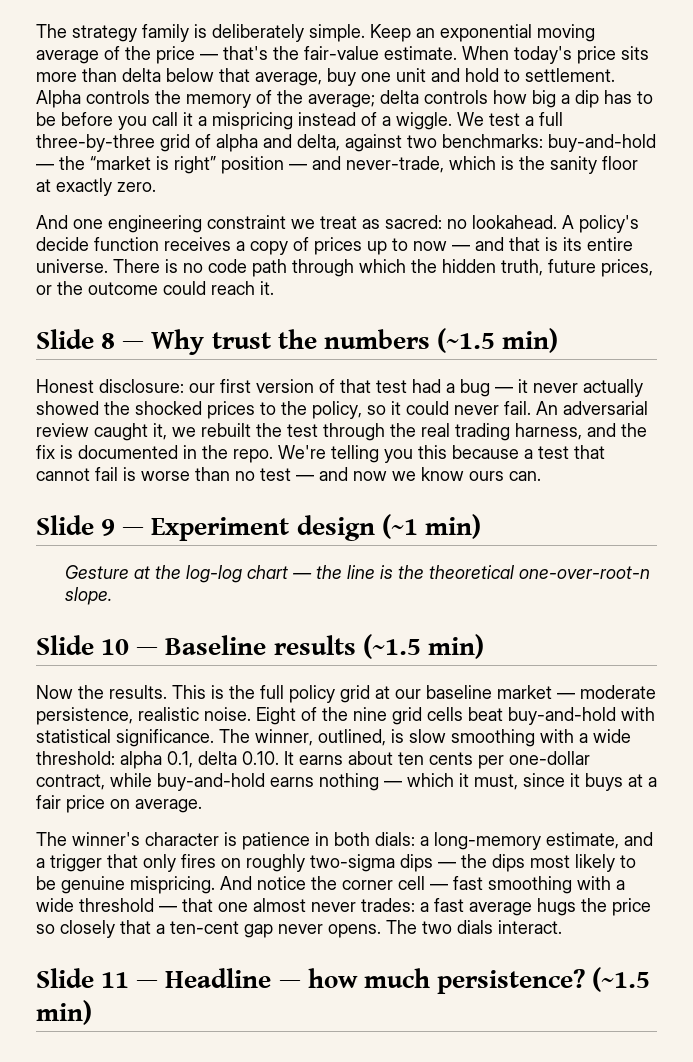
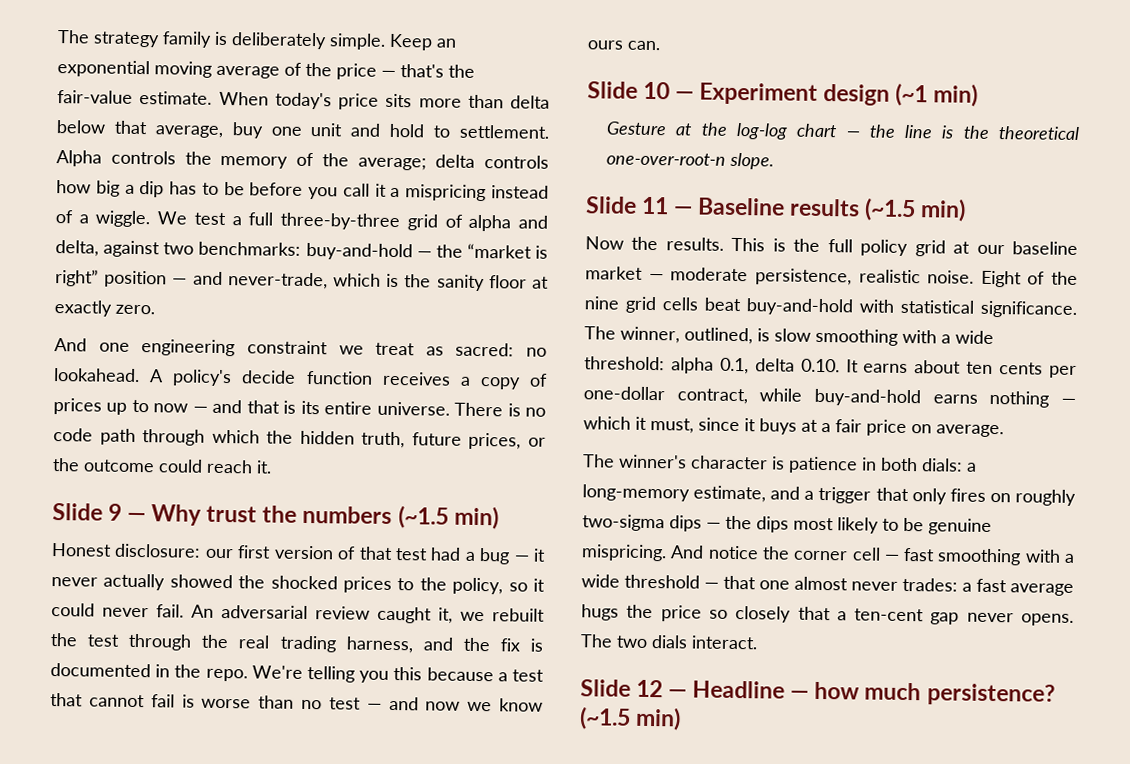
[101,333,116,349] 8 -> [108,503,123,521] 9
[101,519,116,536] 9 -> [643,81,671,100] 10
[101,639,130,655] 10 -> [641,196,670,215] 11
[101,972,130,988] 11 -> [636,679,664,698] 12

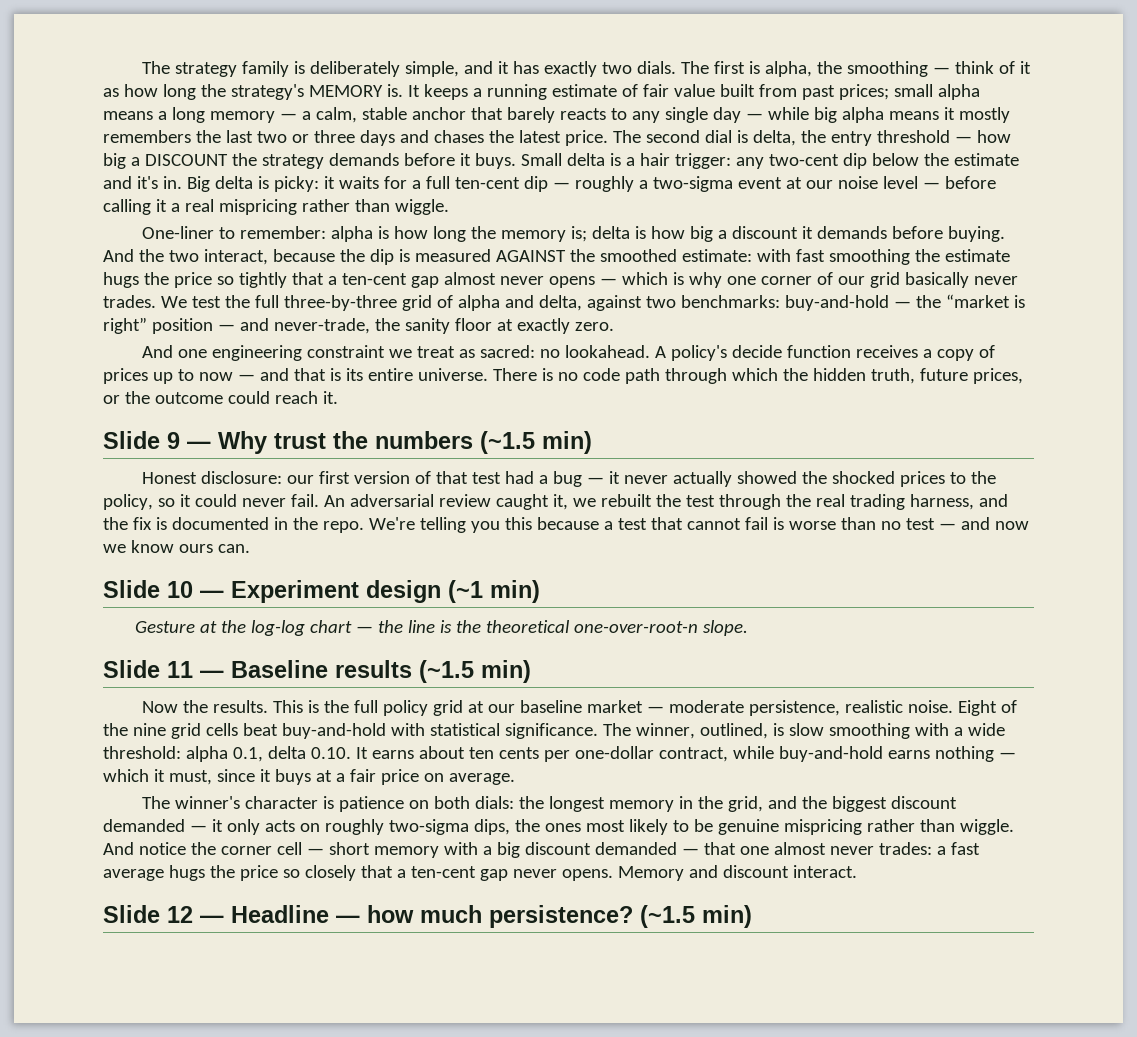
[329,33,457,51] [57,60,475,80] [57,90,550,110] [56,120,550,139] [56,150,549,171] [56,180,549,202] [55,210,151,228] simple. Keep an exponential moving average of the price — that's the fair-value estimate. When today's price sits more than delta below that average, buy one unit and hold to settlement. Alpha controls the memory of the average; delta controls how big a dip has to be before you call it a mispricing instead of a wiggle. -> [404,61,1031,77] [103,84,980,100] [103,107,1010,123] [103,130,1011,146] [103,153,1019,169] [103,176,996,192] [103,199,449,215] [141,226,1005,242] [103,249,1010,265] [103,272,1018,288] [103,295,156,308] simple, and it has exactly two dials. The first is alpha, the smoothing — think of it as how long the strategy's MEMORY is. It keeps a running estimate of fair value built from past prices; small alpha means a long memory — a calm, stable anchor that barely reacts to any single day — while big alpha means it mostly remembers the last two or three days and chases the latest price. The second dial is delta, the entry threshold — how big a DISCOUNT the strategy demands before it buys. Small delta is a hair trigger: any two-cent dip below the estimate and it's in. Big delta is picky: it waits for a full ten-cent dip — roughly a two-sigma event at our noise level — before calling it a real mispricing rather than wiggle. // One-liner to remember: alpha is how long the memory is; delta is how big a discount it demands before buying. And the two interact, because the dip is measured AGAINST the smoothed estimate: with fast smoothing the estimate hugs the price so tightly that a ten-cent gap almost never opens — which is why one corner of our grid basically never trades.
[231,216,242,226] a -> [224,295,250,308] the
[332,273,400,288] which is -> (370, 326) none
[861,457,877,471] in -> [408,800,429,809] on
[966,462,977,472] [582,484,1076,506] [582,514,789,533] a long-memory estimate, and a trigger that only fires on roughly two-sigma dips — the dips -> [518,796,957,812] [103,819,581,835] the longest memory in the grid, and the biggest discount demanded — it only acts on roughly two-sigma dips, the ones
[581,544,667,562] mispricing. -> [783,819,1014,835] mispricing rather than wiggle.
[903,547,1075,566] [581,574,700,589] fast smoothing with a wide threshold -> [328,842,677,858] short memory with a big discount demanded
[580,634,688,649] The two dials -> [617,865,789,881] Memory and discount

